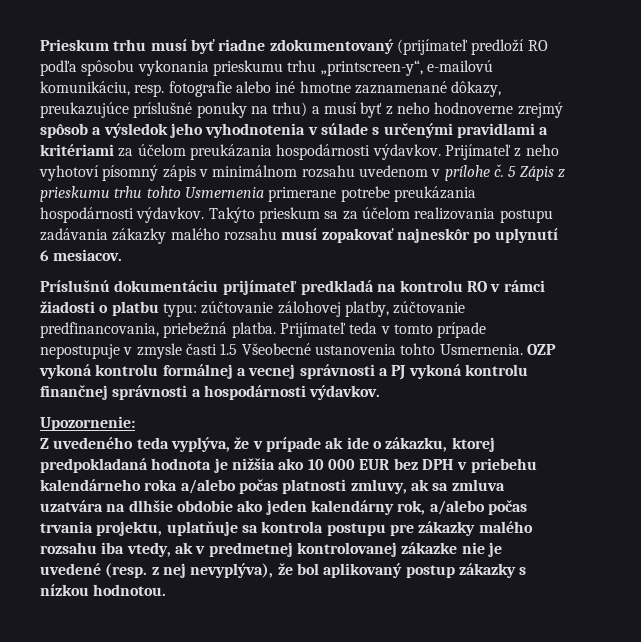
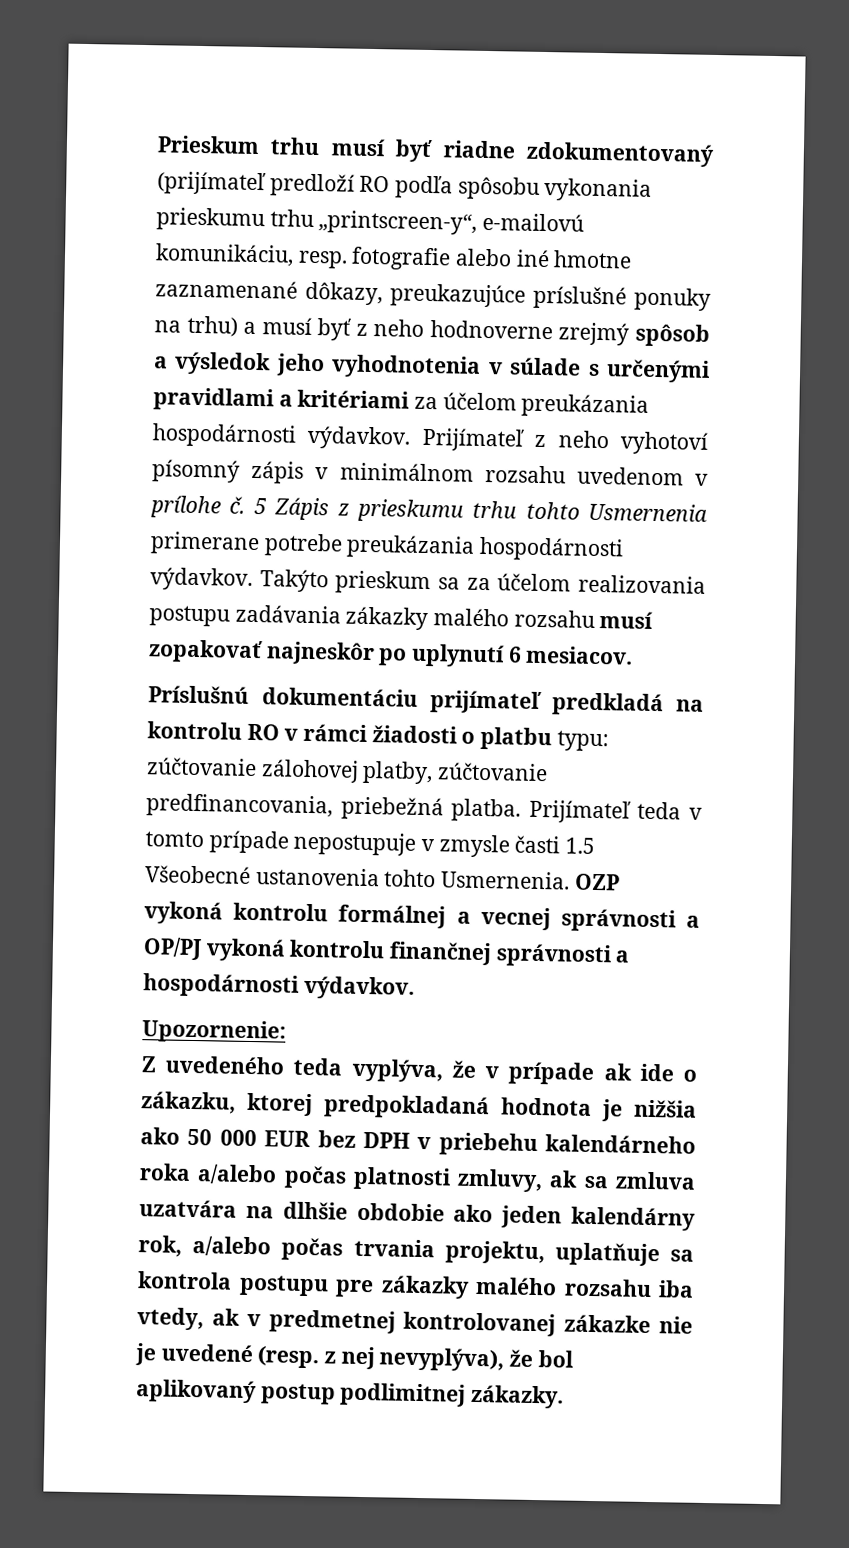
[391,365,407,380] PJ -> [143,937,202,961] OP/PJ
[307,459,324,470] 10 -> [187,1128,213,1146] 50
[458,563,527,578] [40,584,167,596] zákazky s nízkou hodnotou. -> [339,1382,565,1409] podlimitnej zákazky.

